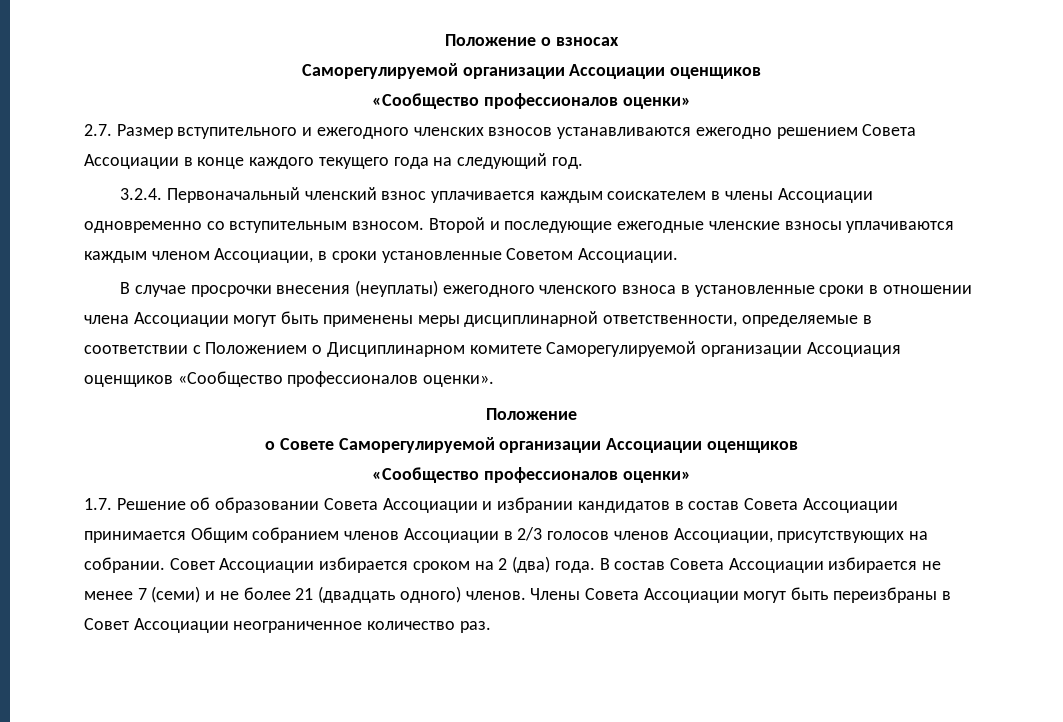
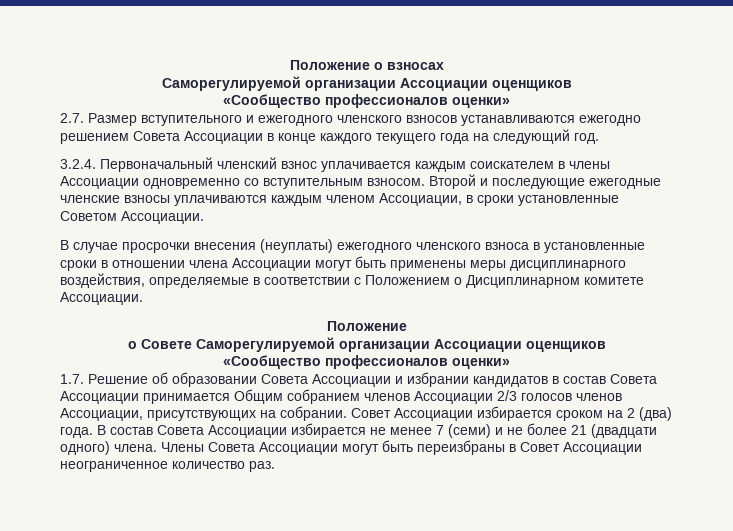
[413,127,484,136] членских -> [337,115,402,123] членского
[464,311,738,327] дисциплинарной ответственности, -> [510,260,626,271] [60,273,145,288] дисциплинарного воздействия,
[546,341,901,357] [84,371,495,387] Саморегулируемой организации Ассоциация оценщиков «Сообщество профессионалов оценки». -> [60,292,143,305] Ассоциации.
[503,531,513,540] в -> (493, 397) none
[318,586,526,603] (двадцать одного) членов. -> [591,424,657,438] [60,441,157,455] (двадцати одного) члена.

